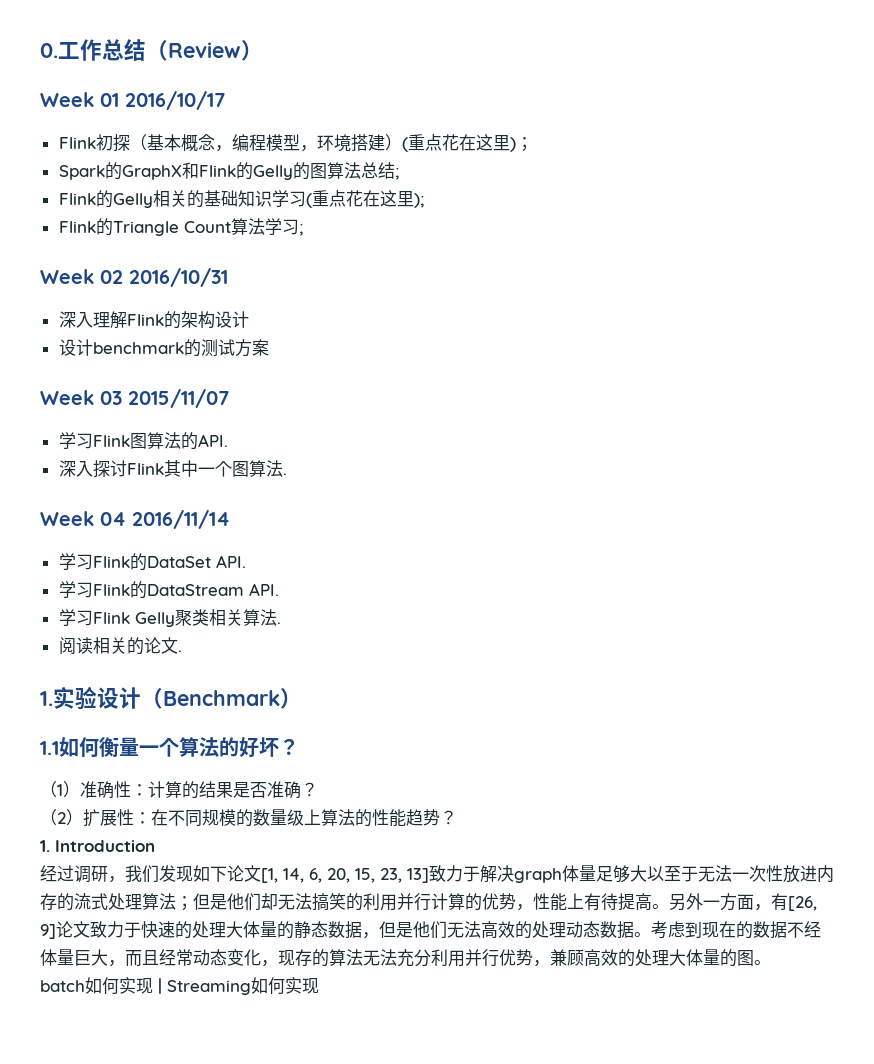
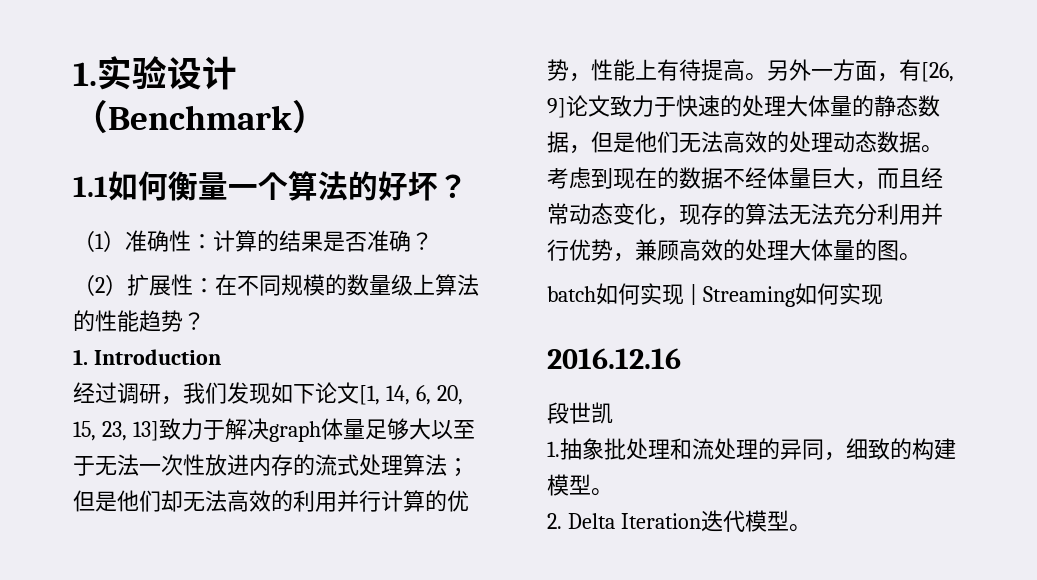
[40,39,263,61] [40,91,225,110] [58,134,533,152] [58,162,399,180] [58,190,424,208] [58,218,303,236] [40,268,228,287] [58,311,249,329] [58,339,269,357] [40,389,229,408] [58,432,228,450] [58,460,287,478] [40,510,230,529] [58,553,246,571] [58,581,279,599] [58,609,281,627] [58,637,182,655] 0.工作总结（Review） // Week 01 2016/10/17 // Flink初探（基本概念，编程模型，环境搭建）(重点花在这里)； // Spark的GraphX和Flink的Gelly的图算法总结; // Flink的Gelly相关的基础知识学习(重点花在这里); // Flink的Triangle Count算法学习; // Week 02 2016/10/31 // 深入理解Flink的架构设计 // 设计benchmark的测试方案 // Week 03 2015/11/07 // 学习Flink图算法的API. // 深入探讨Flink其中一个图算法. // Week 04 2016/11/14 // 学习Flink的DataSet API. // 学习Flink的DataStream API. // 学习Flink Gelly聚类相关算法. // 阅读相关的论文. // -> (73, 74) none
[312,893,346,911] 搞笑 -> [227,490,271,512] 高效
(319, 986) none -> [547,348,681,369] [547,402,613,424] [547,438,956,461] [547,474,613,496] [547,510,811,532] // 2016.12.16 // 段世凯 // 1.抽象批处理和流处理的异同，细致的构建模型。 // 2. Delta Iteration迭代模型。

